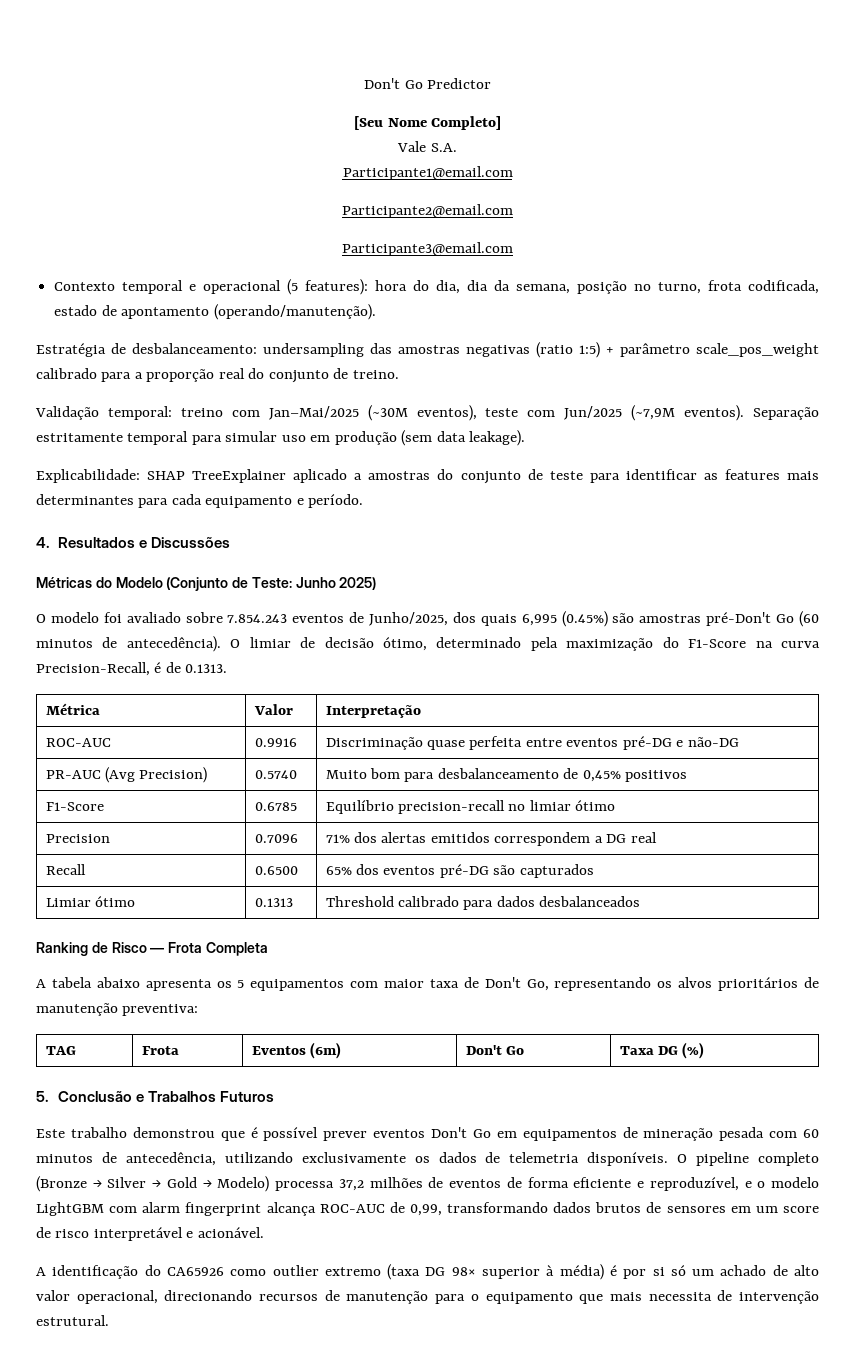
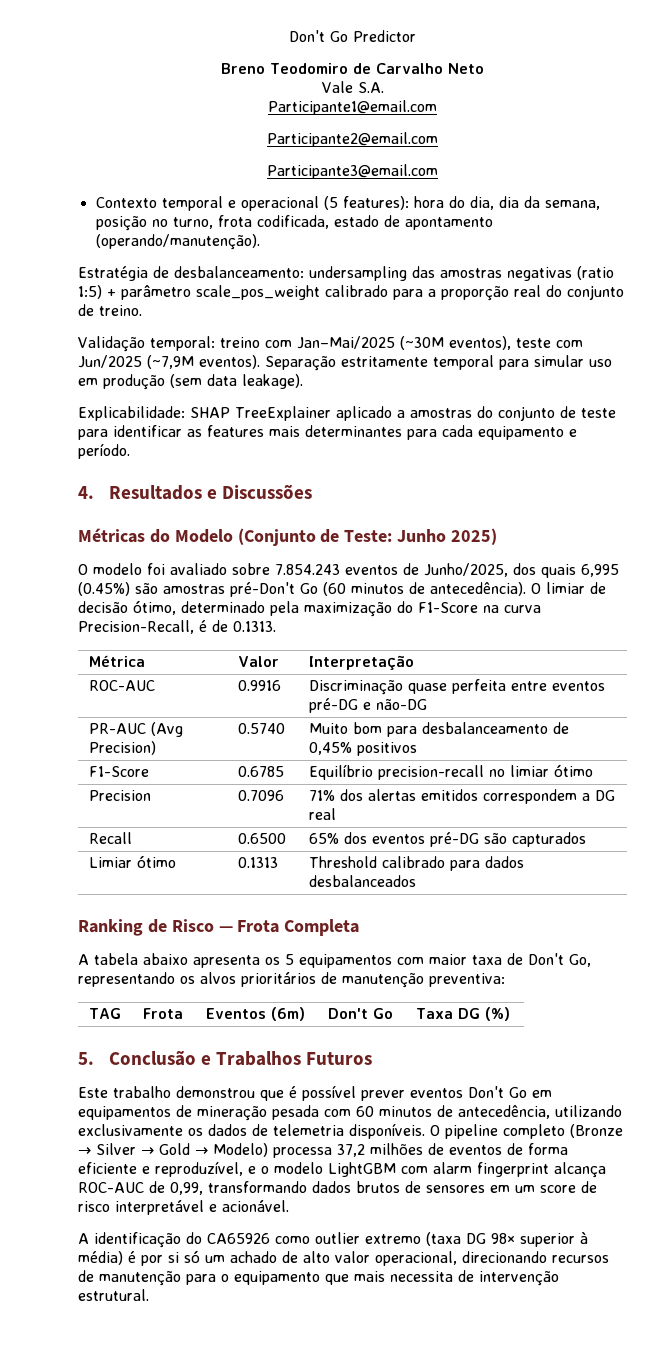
[354,116,501,130] [Seu Nome Completo] -> [221,63,484,74] Breno Teodomiro de Carvalho Neto

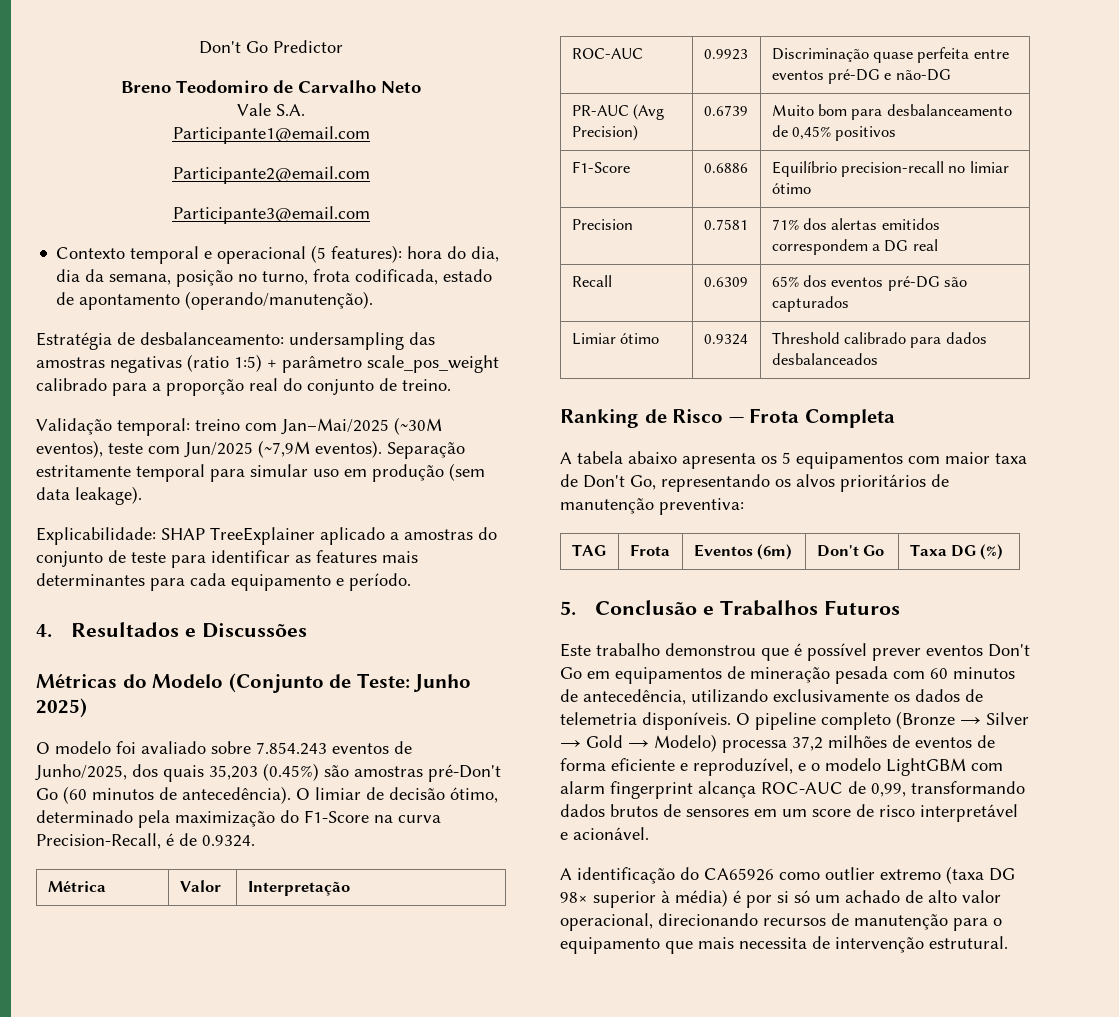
[581,564,619,577] 6,995 -> [209,765,258,780] 35,203
[233,621,276,632] 0.1313. -> [202,835,255,847] 0.9324.
[237,680,281,691] 0.9916 -> [703,49,748,60] 0.9923
[237,723,285,734] 0.5740 -> [703,105,748,116] 0.6739
[237,766,284,777] 0.6785 -> [703,163,748,173] 0.6886
[237,790,284,801] 0.7096 -> [703,219,748,230] 0.7581
[237,833,286,844] 0.6500 -> [703,277,748,287] 0.6309
[237,857,278,868] 0.1313 -> [703,334,748,345] 0.9324

